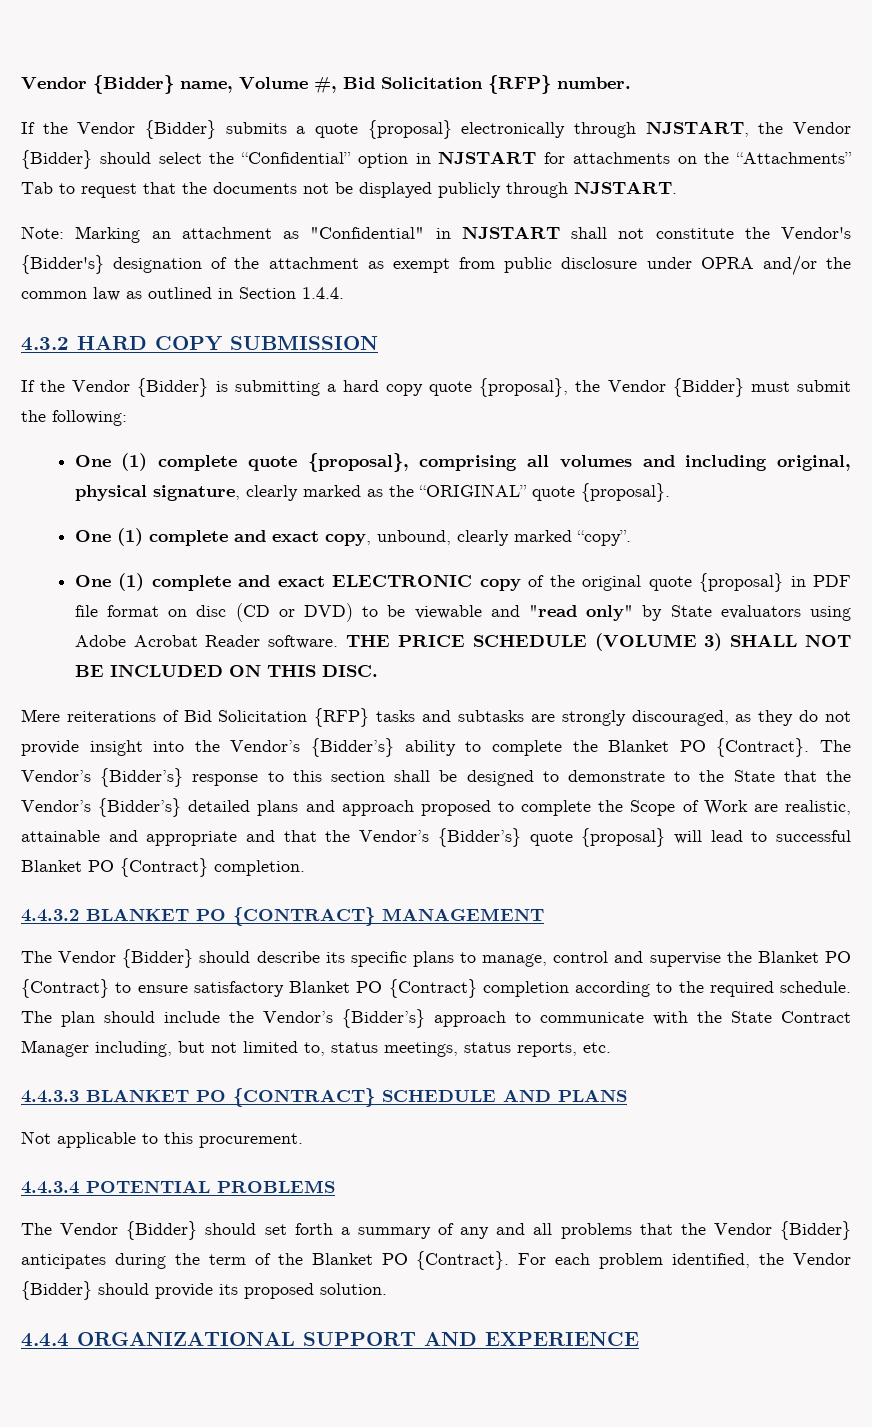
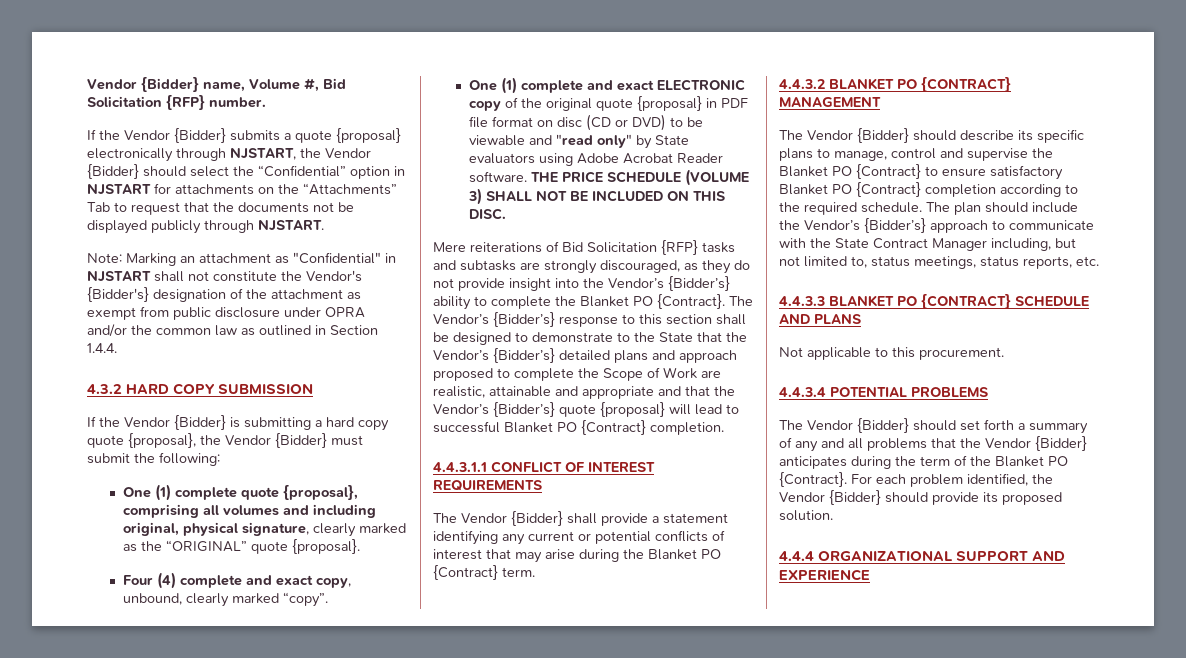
[74,528,143,546] One (1) -> [123,572,177,589] Four (4)
(305, 868) none -> [433,461,655,473] [433,480,542,491] [433,511,728,526] [433,530,725,545] [433,549,721,563] [433,565,535,580] // 4.4.3.1.1 CONFLICT OF INTEREST REQUIREMENTS // The Vendor {Bidder} shall provide a statement identifying any current or potential conflicts of interest that may arise during the Blanket PO {Contract} term.

